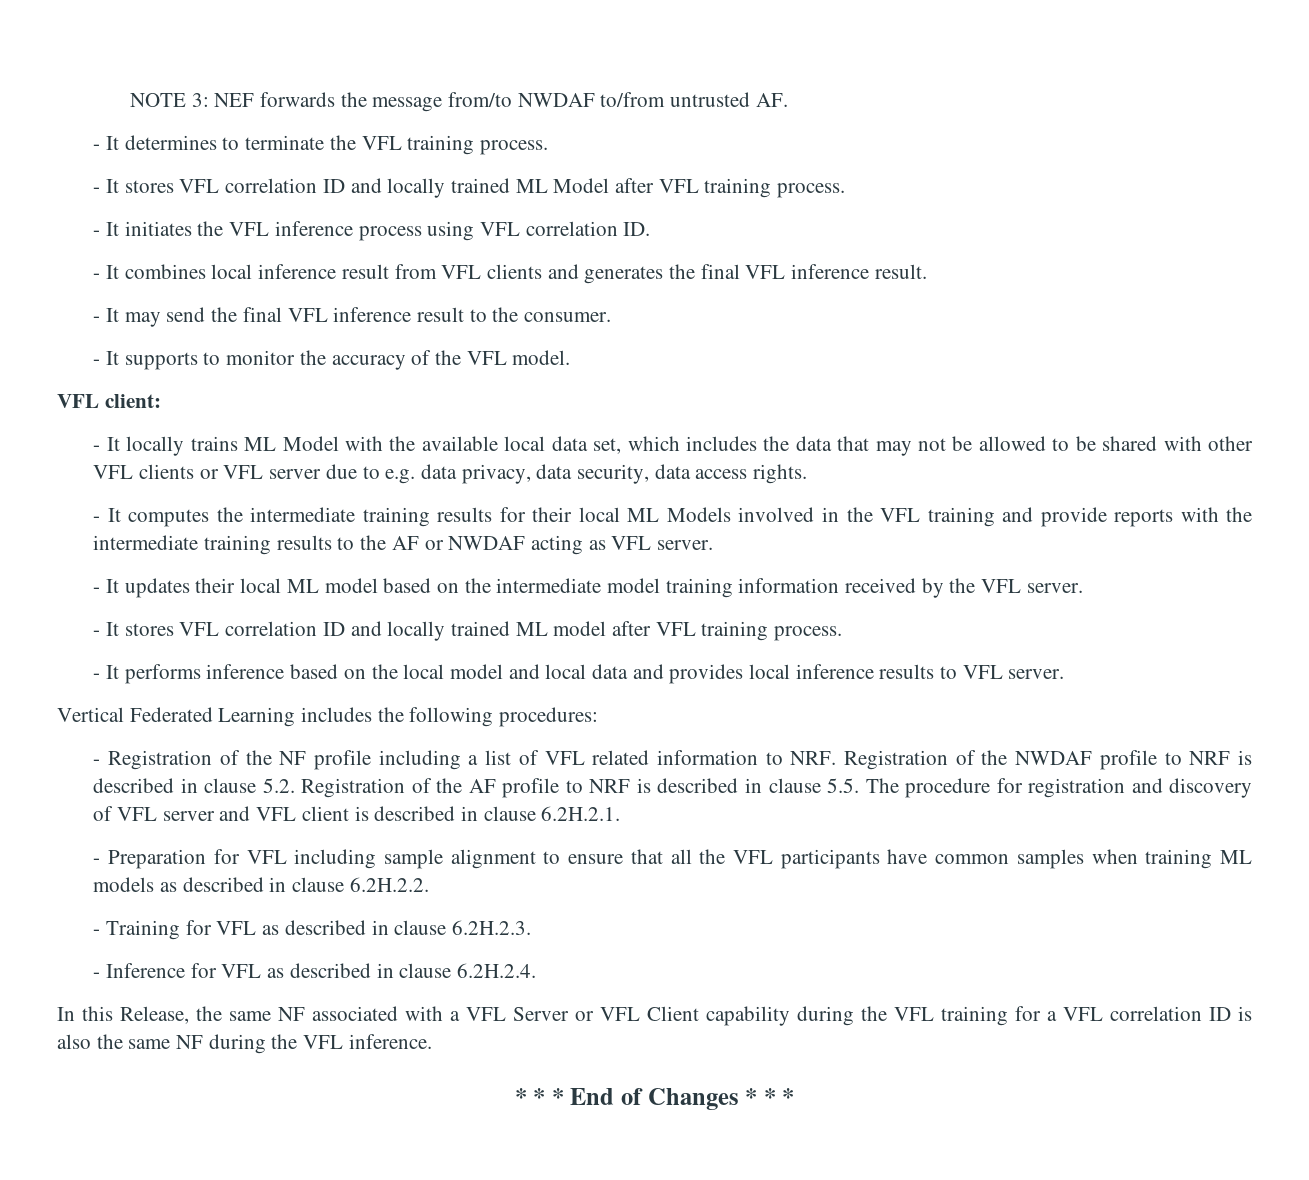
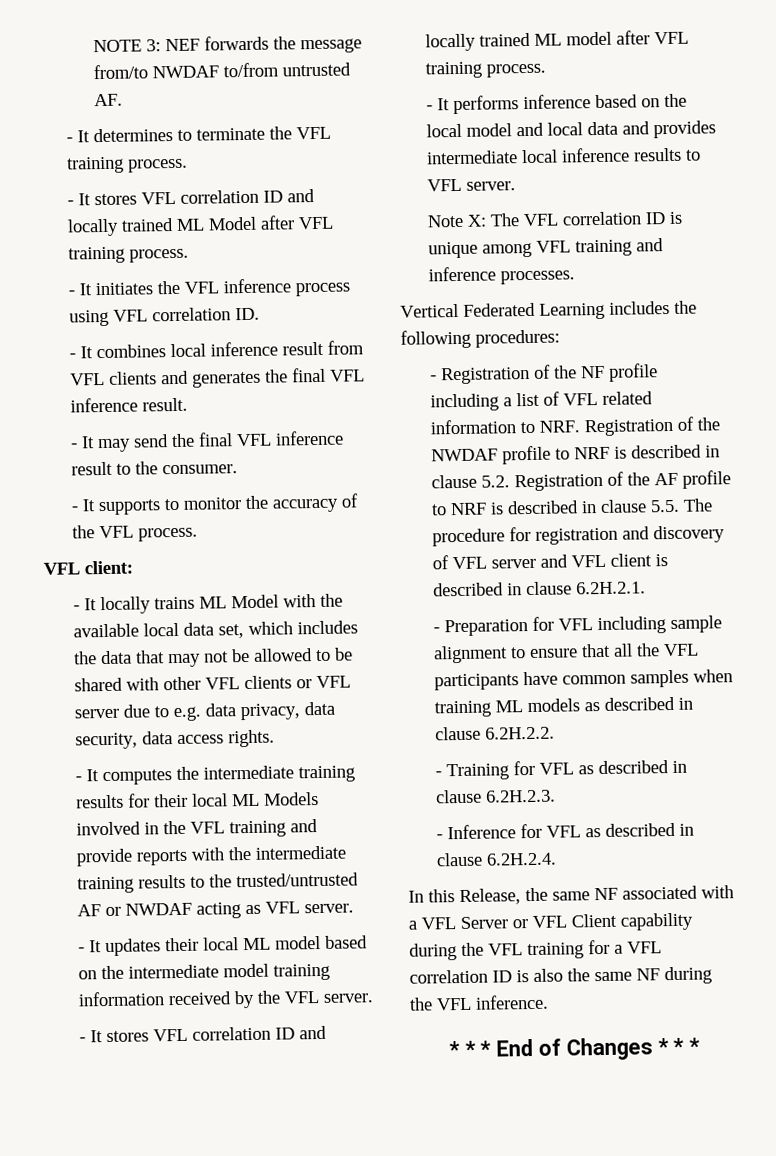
[512,350,571,365] model. -> [137,527,198,542] process.
(387, 542) none -> [235,872,359,888] trusted/untrusted
(744, 674) none -> [425,150,518,165] intermediate
(1065, 674) none -> [426,211,683,228] [427,238,664,259] [427,266,575,285] // Note X: The VFL correlation ID is unique among VFL training and inference processes.

